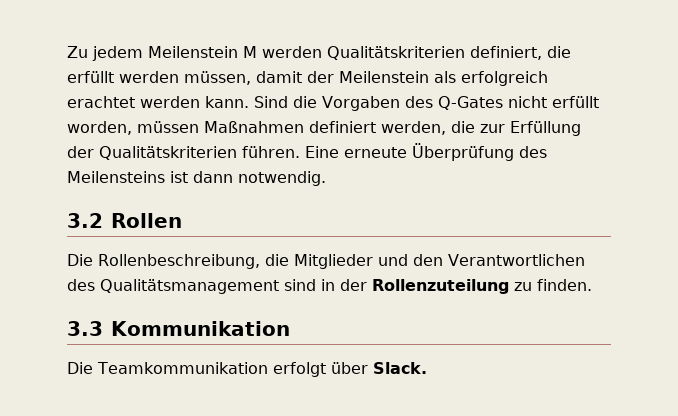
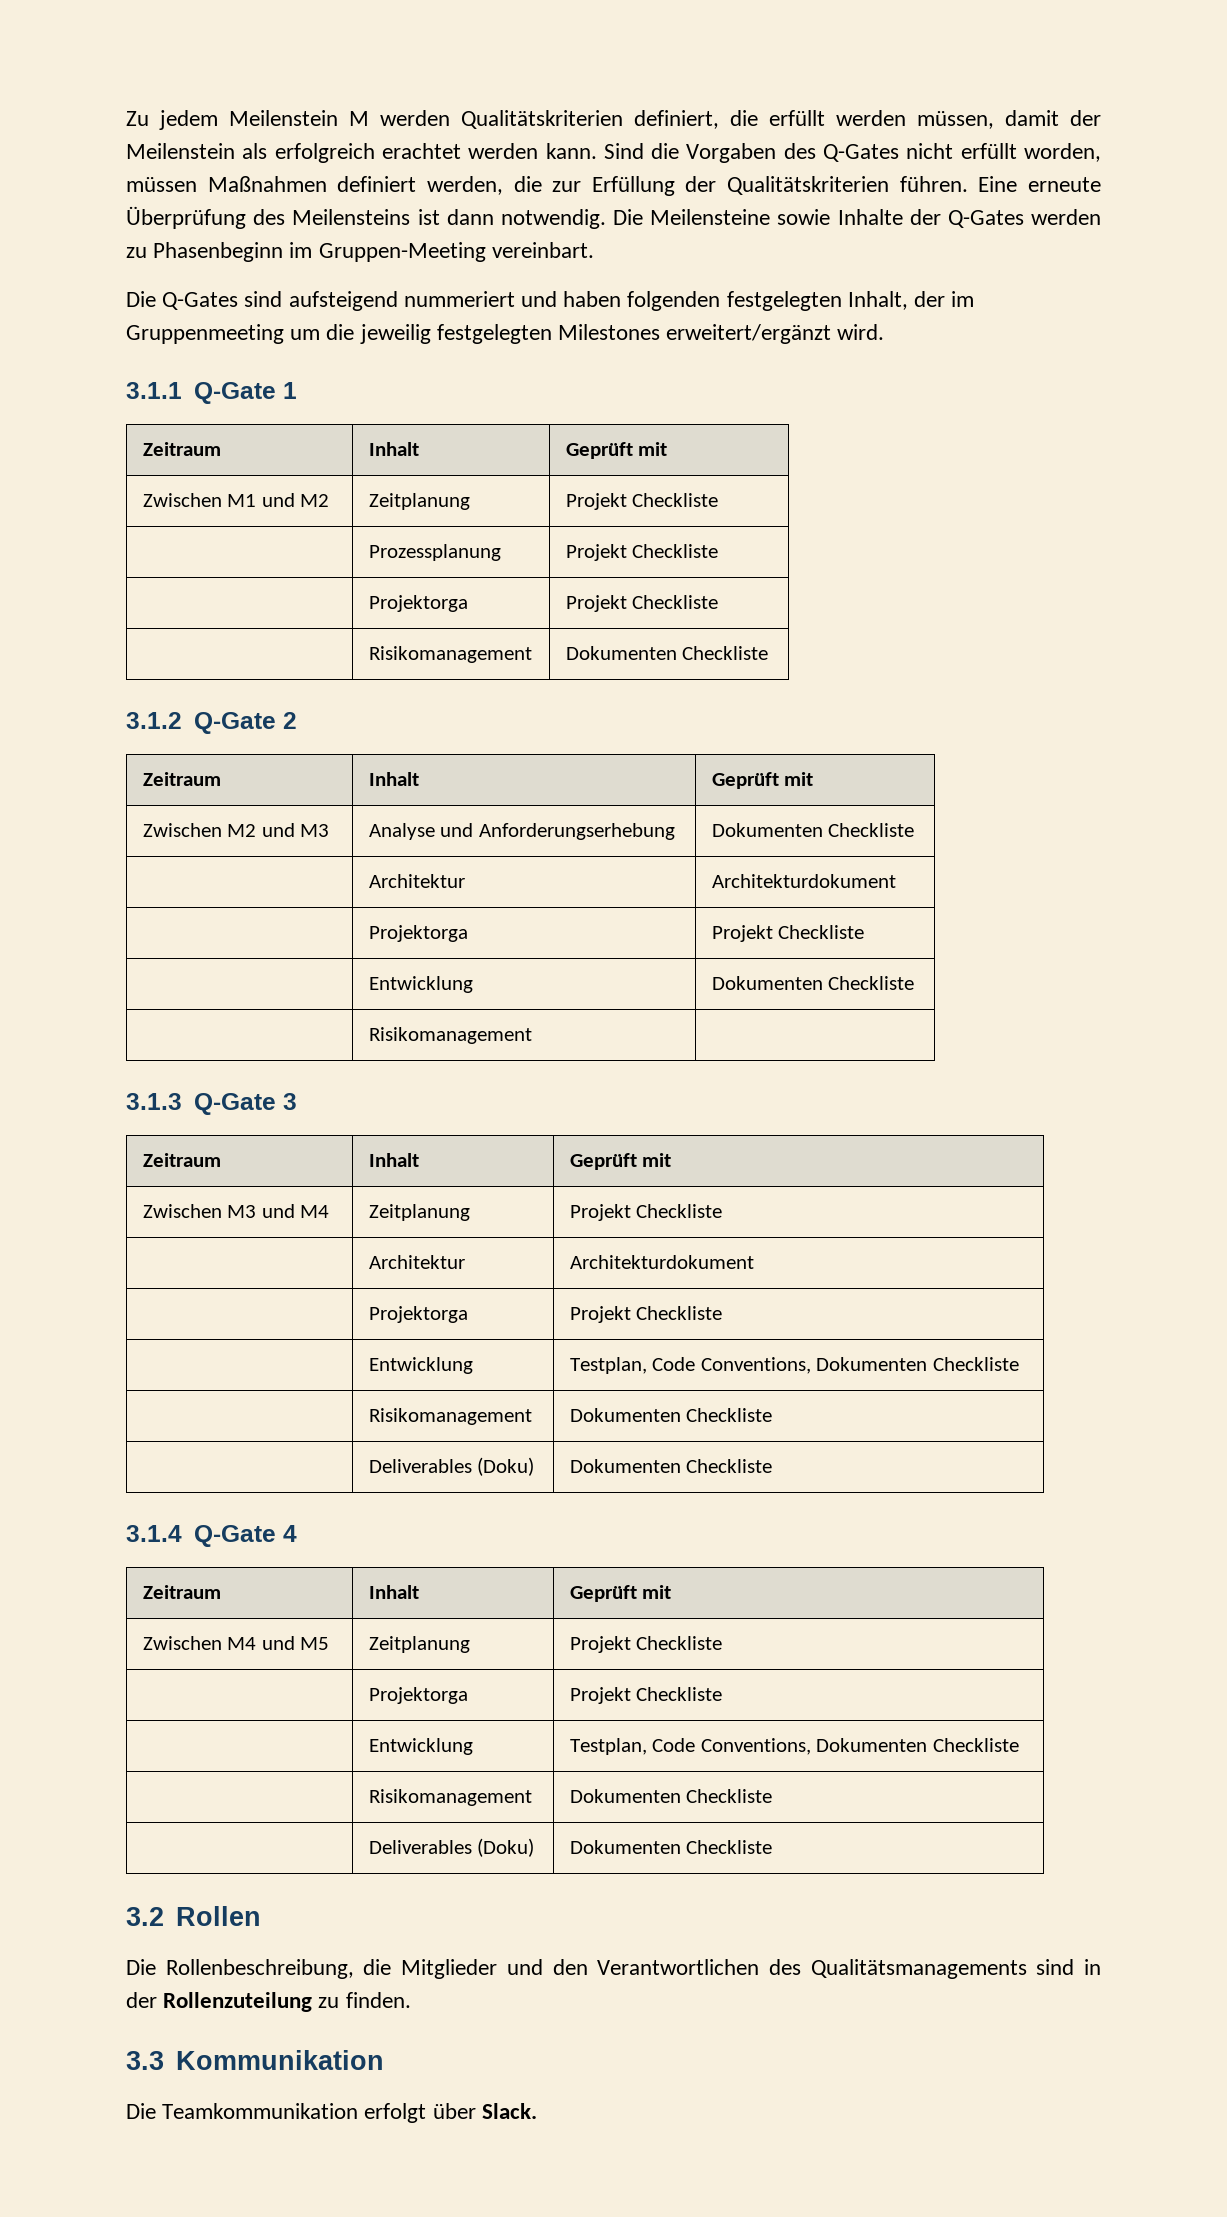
(326, 178) none -> [613,209,1101,228] [126,242,594,262] [126,291,975,311] [126,324,885,344] [126,382,297,404] [142,442,221,456] [368,442,419,456] [565,442,668,459] [142,493,330,507] [368,493,470,510] [565,493,719,510] [368,544,501,561] [565,544,719,561] [368,595,468,612] [565,595,719,612] [368,646,532,663] [565,646,769,660] [126,712,297,734] [142,772,221,786] [368,772,419,786] [711,772,814,789] [142,823,330,837] [368,823,675,840] [711,823,915,837] [368,874,465,888] [711,874,896,888] [368,925,468,942] [711,925,865,942] [368,976,473,993] [711,976,915,990] [368,1027,532,1044] [126,1093,297,1115] [142,1153,221,1167] [368,1153,419,1167] [569,1153,672,1170] [142,1204,330,1218] [368,1204,470,1221] [569,1204,723,1221] [368,1255,465,1269] [569,1255,754,1269] [368,1306,468,1323] [569,1306,723,1323] [368,1357,473,1374] [569,1357,1019,1374] [368,1408,532,1425] [569,1408,773,1422] [368,1457,535,1476] [569,1459,773,1473] [126,1525,297,1547] [142,1585,221,1599] [368,1585,419,1599] [569,1585,672,1602] [142,1636,330,1650] [368,1636,470,1653] [569,1636,723,1653] [368,1687,468,1704] [569,1687,723,1704] [368,1738,473,1755] [569,1738,1019,1755] [368,1789,532,1806] [569,1789,773,1803] [368,1838,535,1857] [569,1840,773,1854] Die Meilensteine sowie Inhalte der Q-Gates werden zu Phasenbeginn im Gruppen-Meeting vereinbart. // Die Q-Gates sind aufsteigend nummeriert und haben folgenden festgelegten Inhalt, der im Gruppenmeeting um die jeweilig festgelegten Milestones erweitert/ergänzt wird. // 3.1.1 Q-Gate 1 // Zeitraum | Inhalt | Geprüft mit // Zwischen M1 und M2 | Zeitplanung | Projekt Checkliste // | Prozessplanung | Projekt Checkliste // | Projektorga | Projekt Checkliste // | Risikomanagement | Dokumenten Checkliste // 3.1.2 Q-Gate 2 // Zeitraum | Inhalt | Geprüft mit // Zwischen M2 und M3 | Analyse und Anforderungserhebung | Dokumenten Checkliste // | Architektur | Architekturdokument // | Projektorga | Projekt Checkliste // | Entwicklung | Dokumenten Checkliste // | Risikomanagement | // 3.1.3 Q-Gate 3 // Zeitraum | Inhalt | Geprüft mit // Zwischen M3 und M4 | Zeitplanung | Projekt Checkliste // | Architektur | Architekturdokument // | Projektorga | Projekt Checkliste // | Entwicklung | Testplan, Code Conventions, Dokumenten Checkliste // | Risikomanagement | Dokumenten Checkliste // | Deliverables (Doku) | Dokumenten Checkliste // 3.1.4 Q-Gate 4 // Zeitraum | Inhalt | Geprüft mit // Zwischen M4 und M5 | Zeitplanung | Projekt Checkliste // | Projektorga | Projekt Checkliste // | Entwicklung | Testplan, Code Conventions, Dokumenten Checkliste // | Risikomanagement | Dokumenten Checkliste // | Deliverables (Doku) | Dokumenten Checkliste
[100,279,279,294] Qualitätsmanagement -> [810,1959,1027,1979] Qualitätsmanagements

